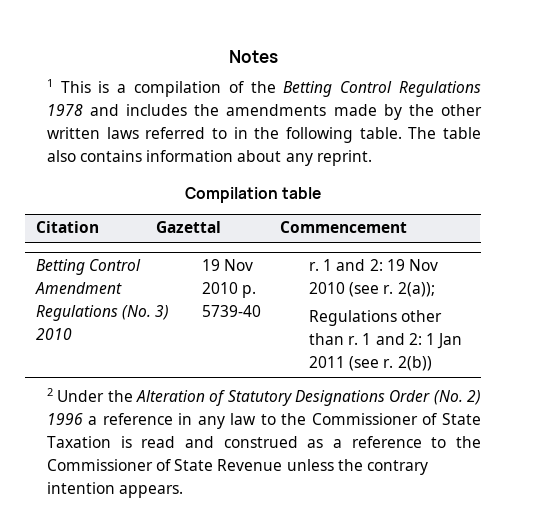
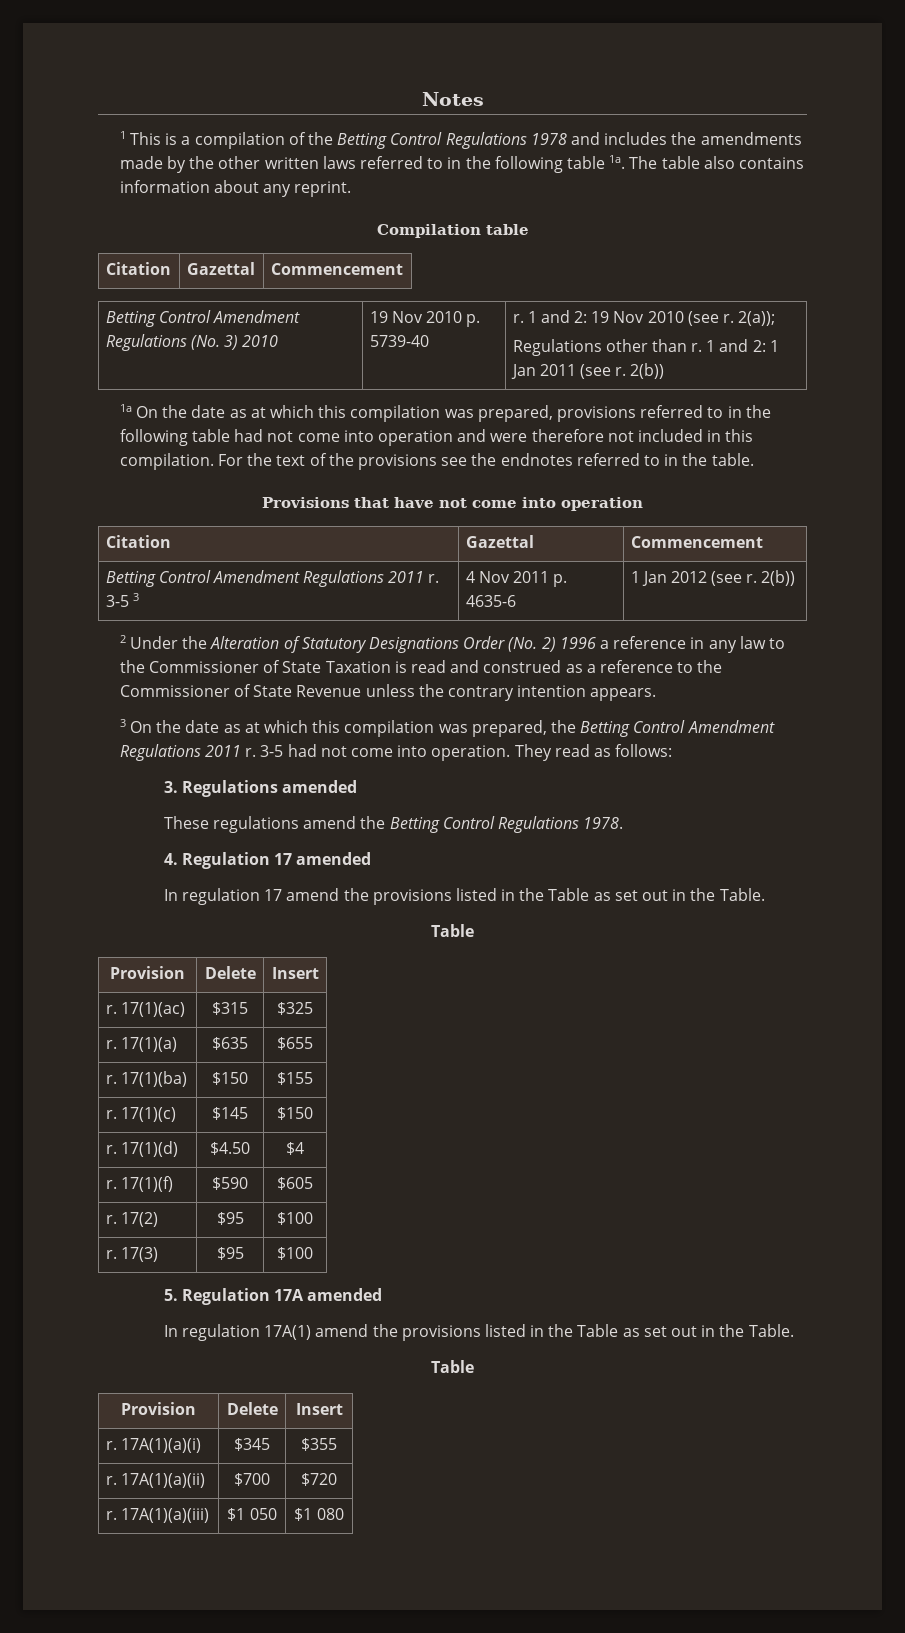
[359,127,402,139] table. -> [566,155,626,169] table 1a.
(432, 363) none -> [119,404,771,422] [119,429,754,446] [119,453,754,470] [262,497,643,511] [105,535,171,548] [465,535,534,548] [630,536,763,548] [105,570,440,587] [105,593,139,607] [465,571,568,587] [465,595,516,607] [630,570,796,586] // 1a On the date as at which this compilation was prepared, provisions referred to in the following table had not come into operation and were therefore not included in this compilation. For the text of the provisions see the endnotes referred to in the table. // Provisions that have not come into operation // Citation | Gazettal | Commencement // Betting Control Amendment Regulations 2011 r. 3-5 3 | 4 Nov 2011 p. 4635-6 | 1 Jan 2012 (see r. 2(b))
(184, 491) none -> [119,719,775,737] [119,744,673,761] [163,780,358,797] [163,816,624,833] [163,852,372,869] [163,888,765,905] [431,924,475,937] [110,966,185,979] [204,966,256,979] [271,967,319,979] [105,1002,185,1017] [212,1002,248,1015] [277,1002,313,1015] [105,1037,177,1052] [212,1037,248,1050] [277,1037,313,1050] [105,1071,187,1087] [212,1072,248,1085] [277,1072,313,1085] [105,1107,176,1122] [212,1107,248,1120] [277,1107,313,1120] [105,1141,178,1157] [210,1142,250,1155] [286,1142,304,1155] [105,1176,173,1192] [212,1177,248,1190] [277,1177,313,1190] [105,1212,158,1227] [216,1212,244,1225] [277,1212,313,1225] [105,1247,158,1262] [216,1247,244,1260] [277,1247,313,1260] [163,1288,383,1305] [163,1324,794,1341] [431,1360,475,1373] [121,1402,196,1415] [226,1402,278,1415] [295,1403,343,1415] [105,1438,201,1453] [234,1438,270,1451] [301,1438,337,1451] [105,1473,205,1488] [234,1473,270,1486] [301,1473,337,1486] [105,1508,209,1523] [227,1508,277,1521] [294,1508,344,1521] // 3 On the date as at which this compilation was prepared, the Betting Control Amendment Regulations 2011 r. 3-5 had not come into operation. They read as follows: // 3. Regulations amended // These regulations amend the Betting Control Regulations 1978. // 4. Regulation 17 amended // In regulation 17 amend the provisions listed in the Table as set out in the Table. // Table // Provision | Delete | Insert // r. 17(1)(ac) | $315 | $325 // r. 17(1)(a) | $635 | $655 // r. 17(1)(ba) | $150 | $155 // r. 17(1)(c) | $145 | $150 // r. 17(1)(d) | $4.50 | $4 // r. 17(1)(f) | $590 | $605 // r. 17(2) | $95 | $100 // r. 17(3) | $95 | $100 // 5. Regulation 17A amended // In regulation 17A(1) amend the provisions listed in the Table as set out in the Table. // Table // Provision | Delete | Insert // r. 17A(1)(a)(i) | $345 | $355 // r. 17A(1)(a)(ii) | $700 | $720 // r. 17A(1)(a)(iii) | $1 050 | $1 080

